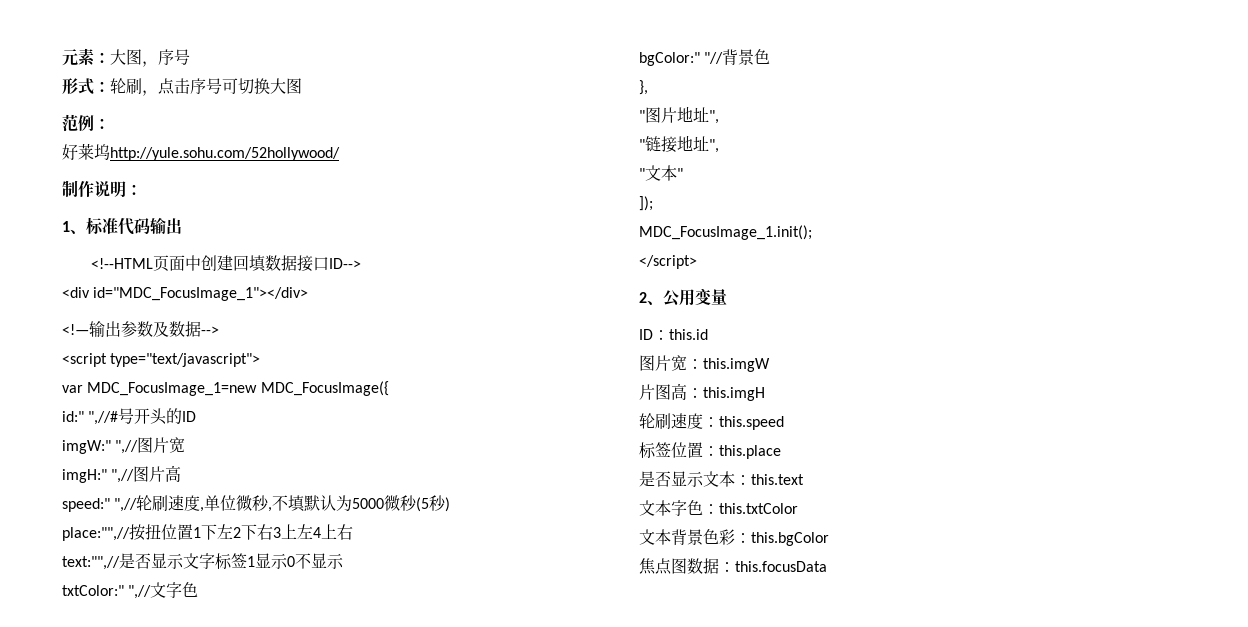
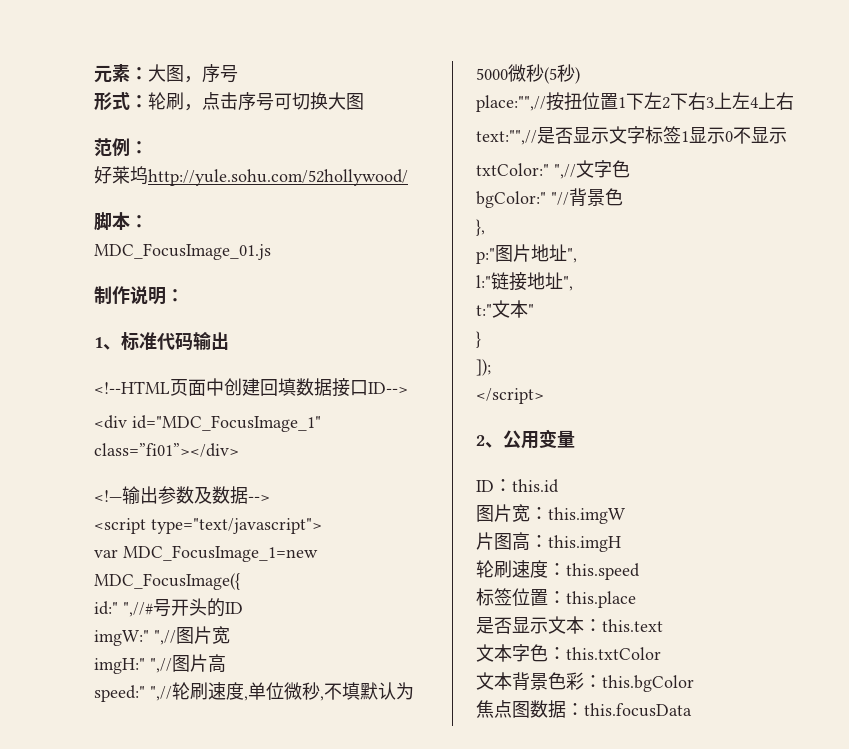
(340, 154) none -> [94,212,148,230] [94,243,271,260] // 脚本： // MDC_FocusImage_01.js
[93,287,309,301] id="MDC_FocusImage_1"></div> -> [132,415,321,432] [94,443,239,457] id="MDC_FocusImage_1" class=”fi01”></div>
[639,110,645,121] " -> [476,248,495,264] p:"
[639,139,645,150] " -> [476,275,491,288] l:"
[639,168,645,179] " -> [476,304,492,316] t:"
(683, 173) none -> [476,331,481,348] // }
[639,225,812,240] // MDC_FocusImage_1.init(); -> (491, 367) none

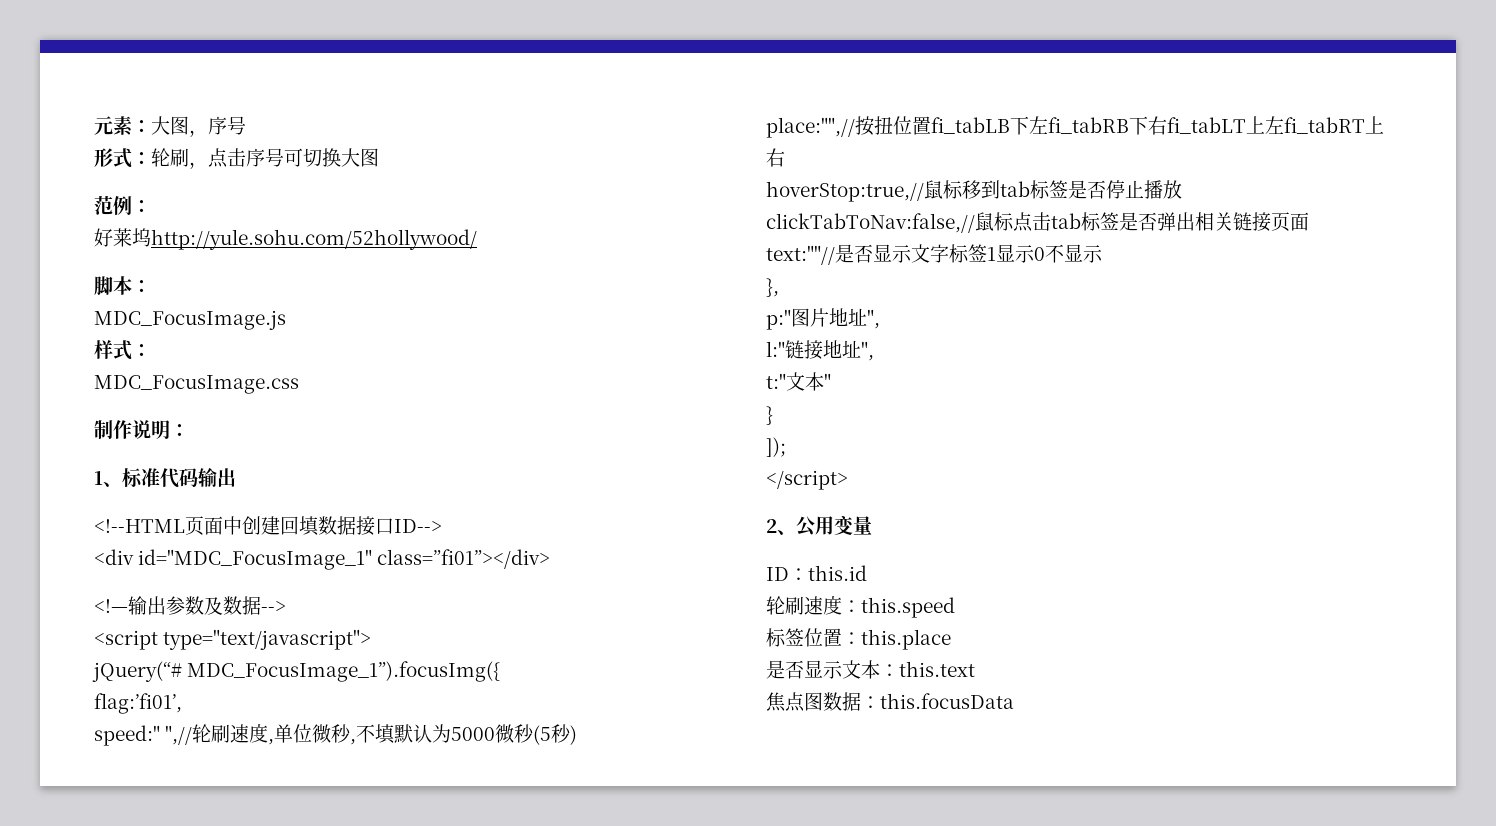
[94,243,271,260] MDC_FocusImage_01.js -> [94,310,286,330] [94,340,151,360] [94,375,299,394] MDC_FocusImage.js // 样式： // MDC_FocusImage.css
[94,545,318,562] [94,573,240,590] [94,598,243,617] [94,626,230,646] [94,654,226,674] var MDC_FocusImage_1=new MDC_FocusImage({ // id:" ",//#号开头的ID // imgW:" ",//图片宽 // imgH:" ",//图片高 -> [92,661,501,682] [94,693,182,714] jQuery(“# MDC_FocusImage_1”).focusImg({ // flag:’fi01’,
[618,92,794,110] [476,130,537,145] 1下左2下右3上左4上右 // text:"",// -> [931,116,1384,135] [766,148,785,167] [766,180,1182,202] [766,212,1309,233] [766,245,835,265] fi_tabLB下左fi_tabRB下右fi_tabLT上左fi_tabRT上右 // hoverStop:true,//鼠标移到tab标签是否停止播放 // clickTabToNav:false,//鼠标点击tab标签是否弹出相关链接页面 // text:""//
[476,160,630,179] [476,188,623,208] // txtColor:" ",//文字色 // bgColor:" "//背景色 -> (1103, 254) none
[476,504,626,524] [476,532,621,552] // 图片宽：this.imgW // 片图高：this.imgH -> (867, 573) none
[476,644,661,662] [476,672,694,692] // 文本字色：this.txtColor // 文本背景色彩：this.bgColor -> (975, 669) none

